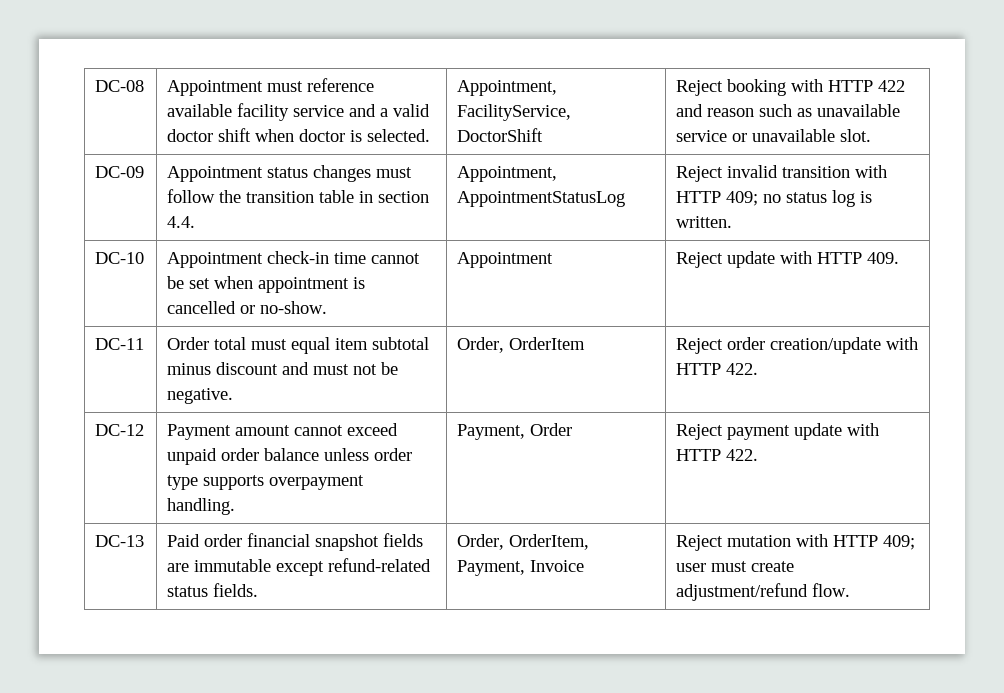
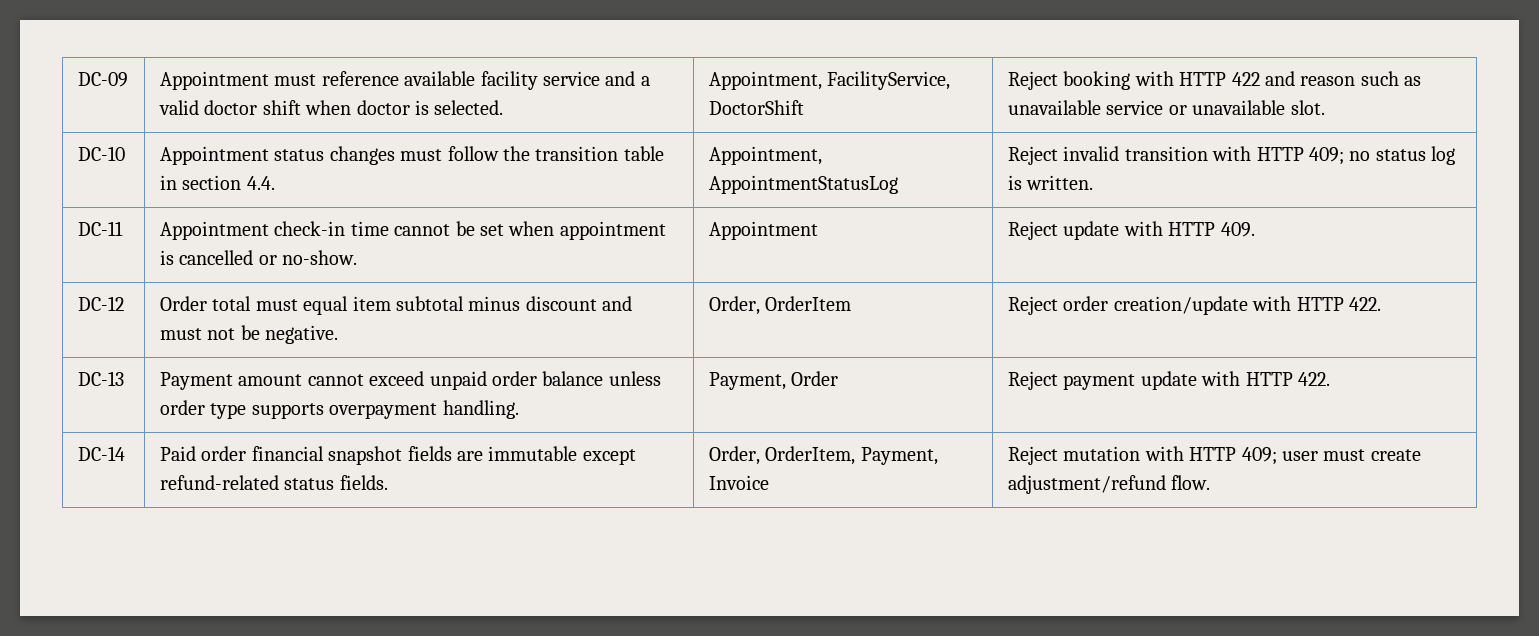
[95,80,145,92] DC-08 -> [77,72,128,87] DC-09
[95,166,145,178] DC-09 -> [77,146,125,161] DC-10
[95,252,145,264] DC-10 -> [77,221,123,236] DC-11
[95,338,145,350] DC-11 -> [77,296,124,311] DC-12
[95,424,145,436] DC-12 -> [77,371,124,386] DC-13
[95,535,145,547] DC-13 -> [77,446,125,461] DC-14

